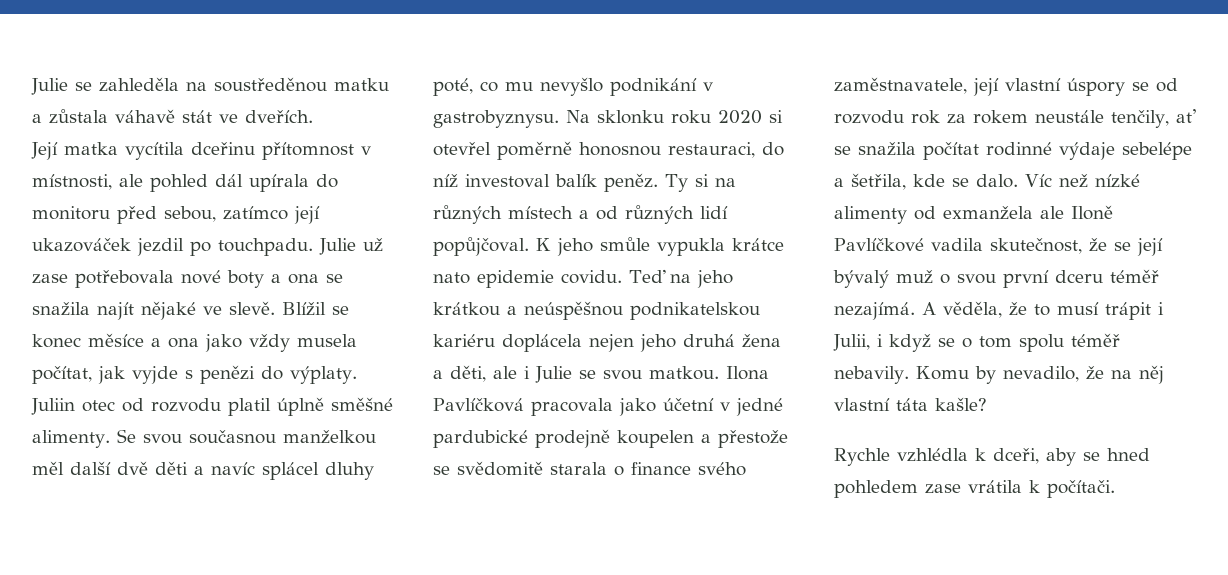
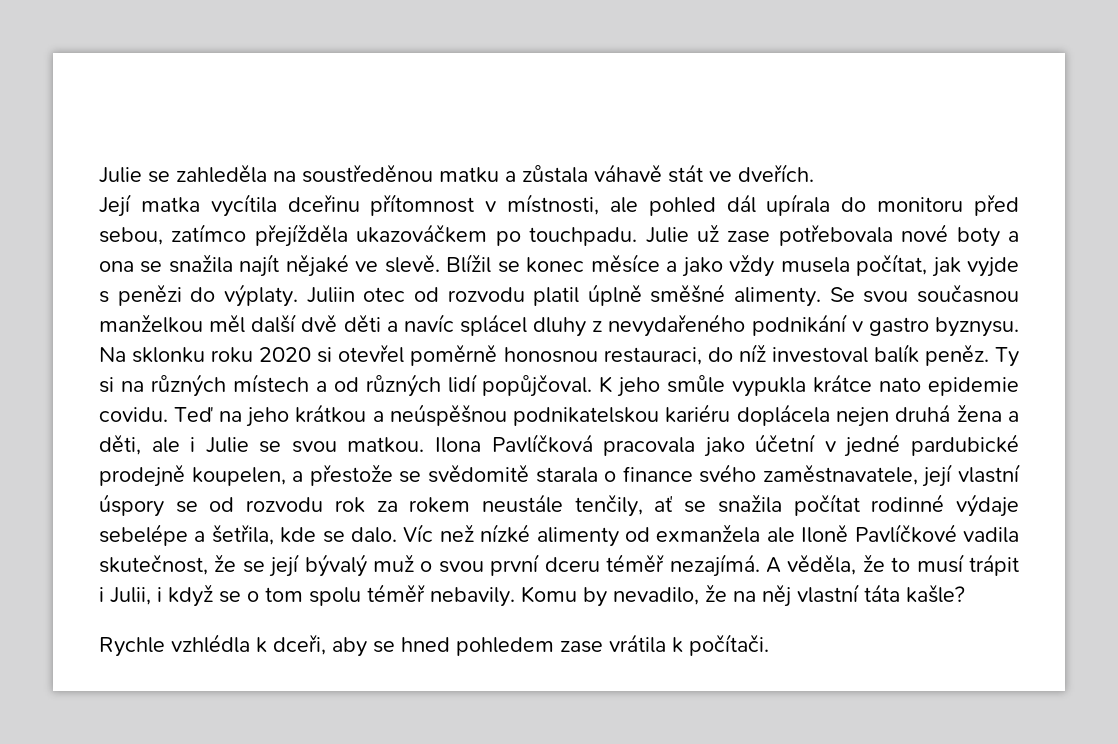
[294,206,320,224] [32,238,184,256] její ukazováček jezdil -> [254,224,488,247] přejížděla ukazováčkem
[168,338,199,348] ona -> (678, 266) none
[433,77,713,96] [433,110,559,128] poté, co mu nevyšlo podnikání v gastrobyznysu. -> [592,314,1019,337] z nevydařeného podnikání v gastro byznysu.
[640,334,676,352] jeho -> (890, 417) none
[617,430,694,448] koupelen -> [191,467,286,486] koupelen,

